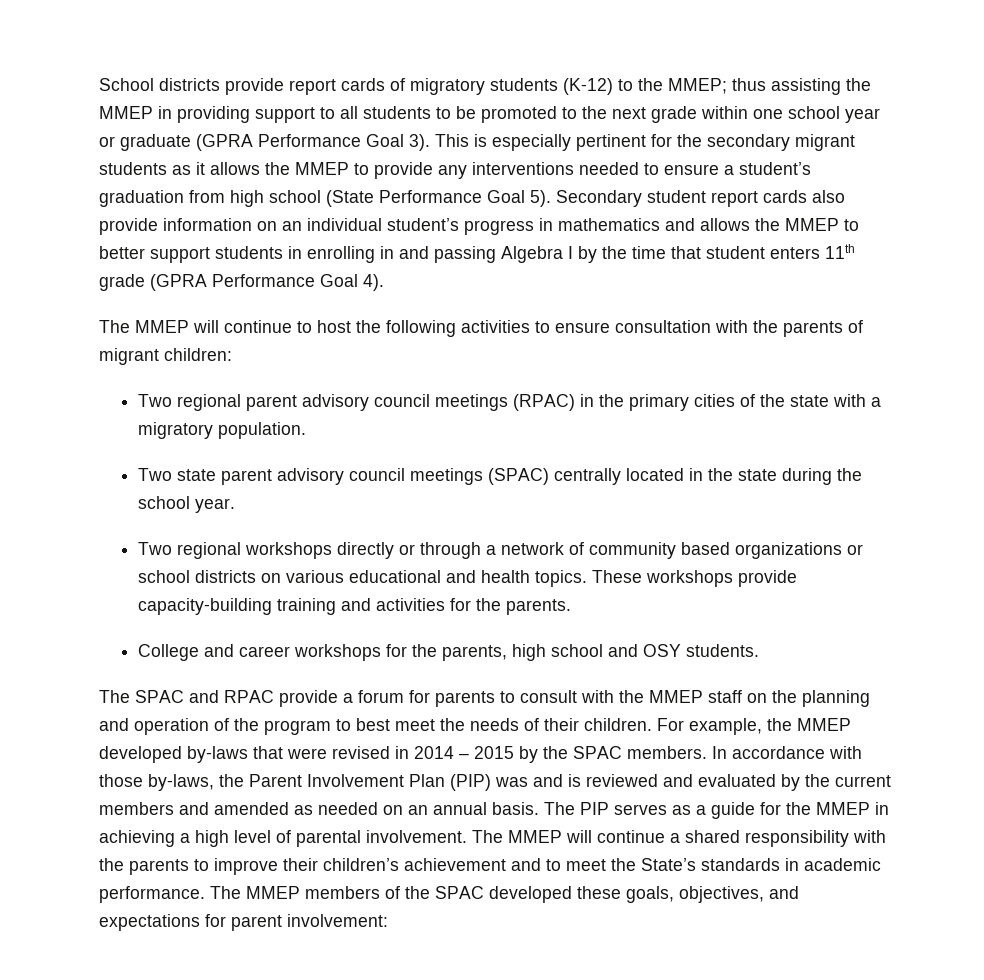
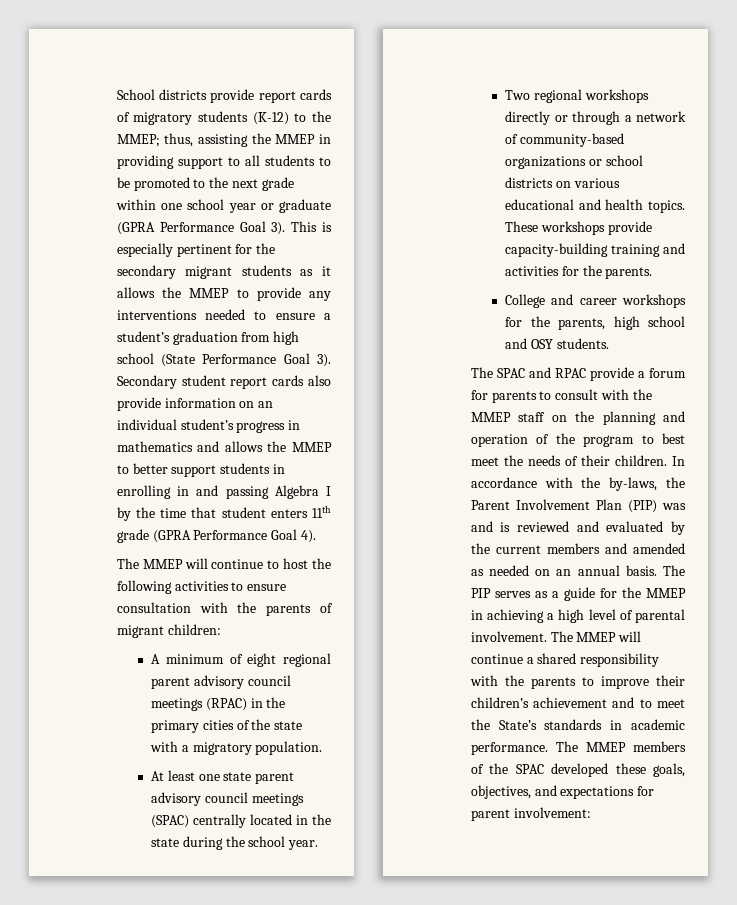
[731,78,766,91] thus -> [164,133,194,147] thus,
[529,190,551,207] 5). -> [317,354,331,367] 3).
[137,394,172,407] Two -> [151,653,277,667] A minimum of eight
[137,468,172,481] Two -> [151,770,220,781] At least one
[588,542,730,559] community based -> [519,133,624,147] community-based
[656,718,851,735] [98,746,707,763] For example, the MMEP developed by-laws that were revised in 2014 – 2015 by the SPAC members. -> (667, 460) none
[98,774,143,787] those -> [581,477,601,488] the

